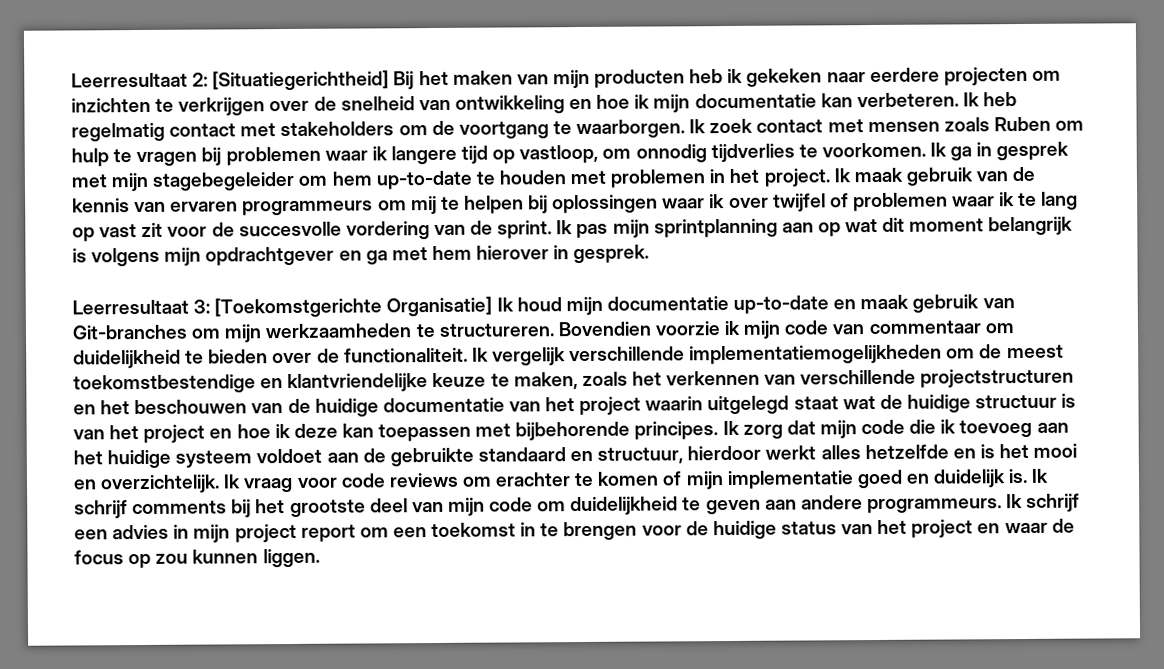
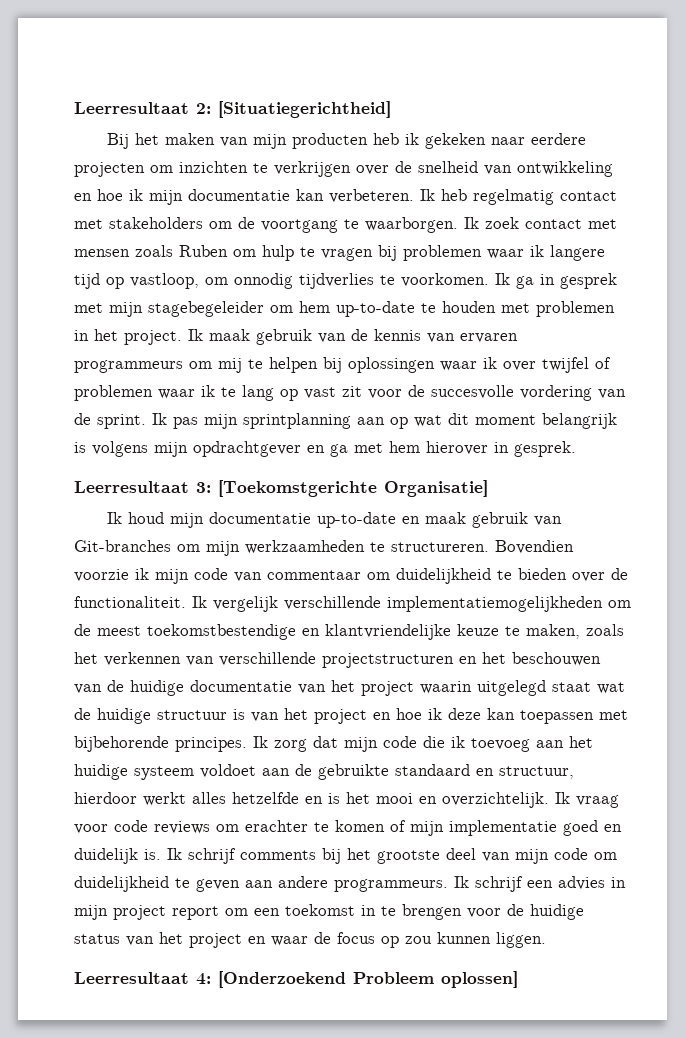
(390, 80) none -> (391, 109) //
(493, 306) none -> (488, 488) //
(320, 558) none -> [74,971,518,988] // Leerresultaat 4: [Onderzoekend Probleem oplossen]

